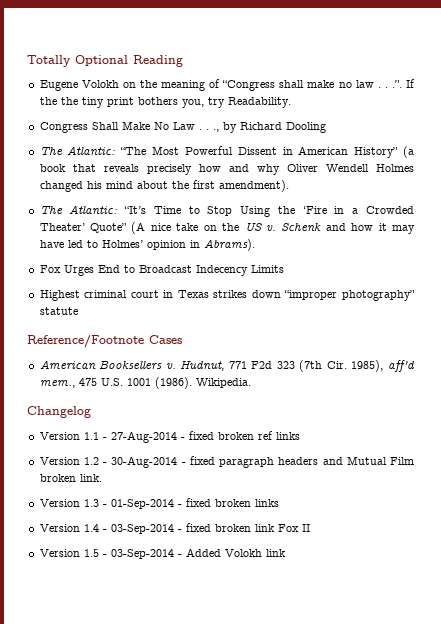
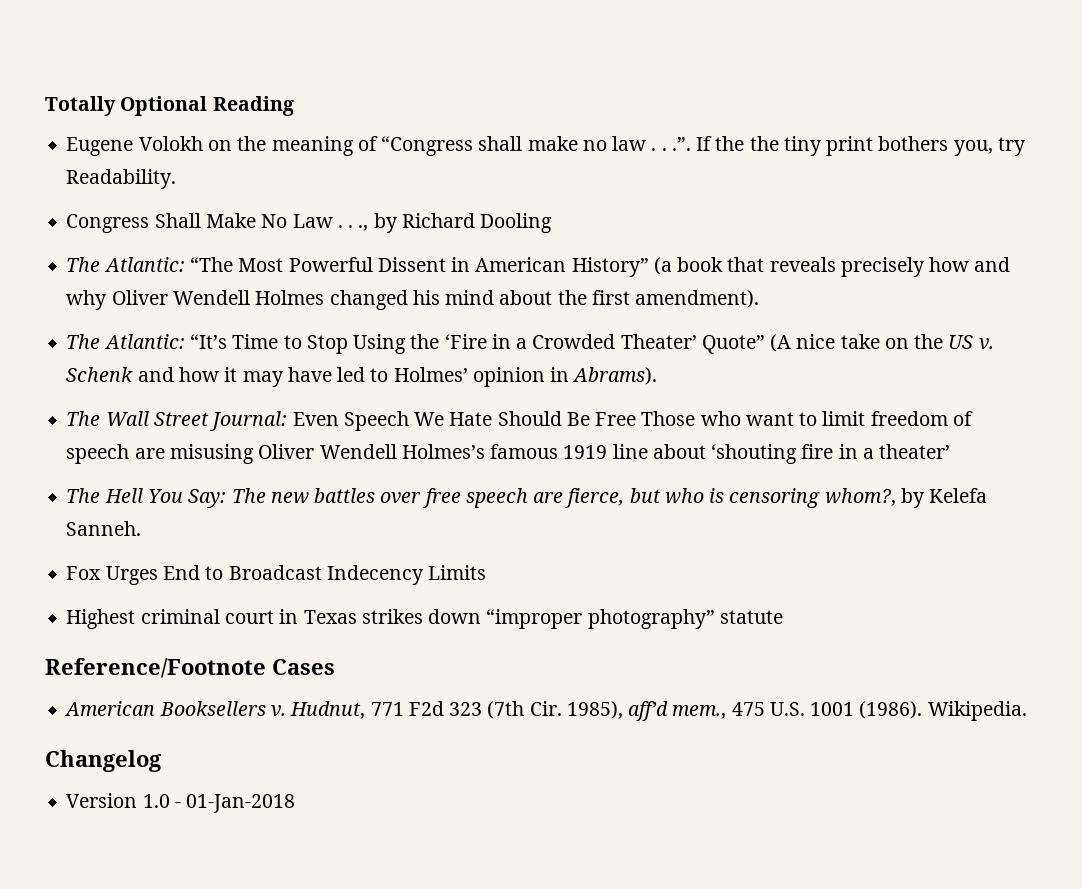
(255, 245) none -> [66,411,973,431] [66,444,951,464] [66,488,988,508] [66,521,142,536] // The Wall Street Journal: Even Speech We Hate Should Be Free Those who want to limit freedom of speech are misusing Oliver Wendell Holmes’s famous 1919 line about ‘shouting fire in a theater’ // The Hell You Say: The new battles over free speech are fierce, but who is censoring whom?, by Kelefa Sanneh.
[83,431,300,443] [39,456,415,468] [39,474,102,482] [39,498,279,509] [39,523,310,534] [39,548,286,559] 1.1 - 27-Aug-2014 - fixed broken ref links // Version 1.2 - 30-Aug-2014 - fixed paragraph headers and Mutual Film broken link. // Version 1.3 - 01-Sep-2014 - fixed broken links // Version 1.4 - 03-Sep-2014 - fixed broken link Fox II // Version 1.5 - 03-Sep-2014 - Added Volokh link -> [142,794,296,813] 1.0 - 01-Jan-2018

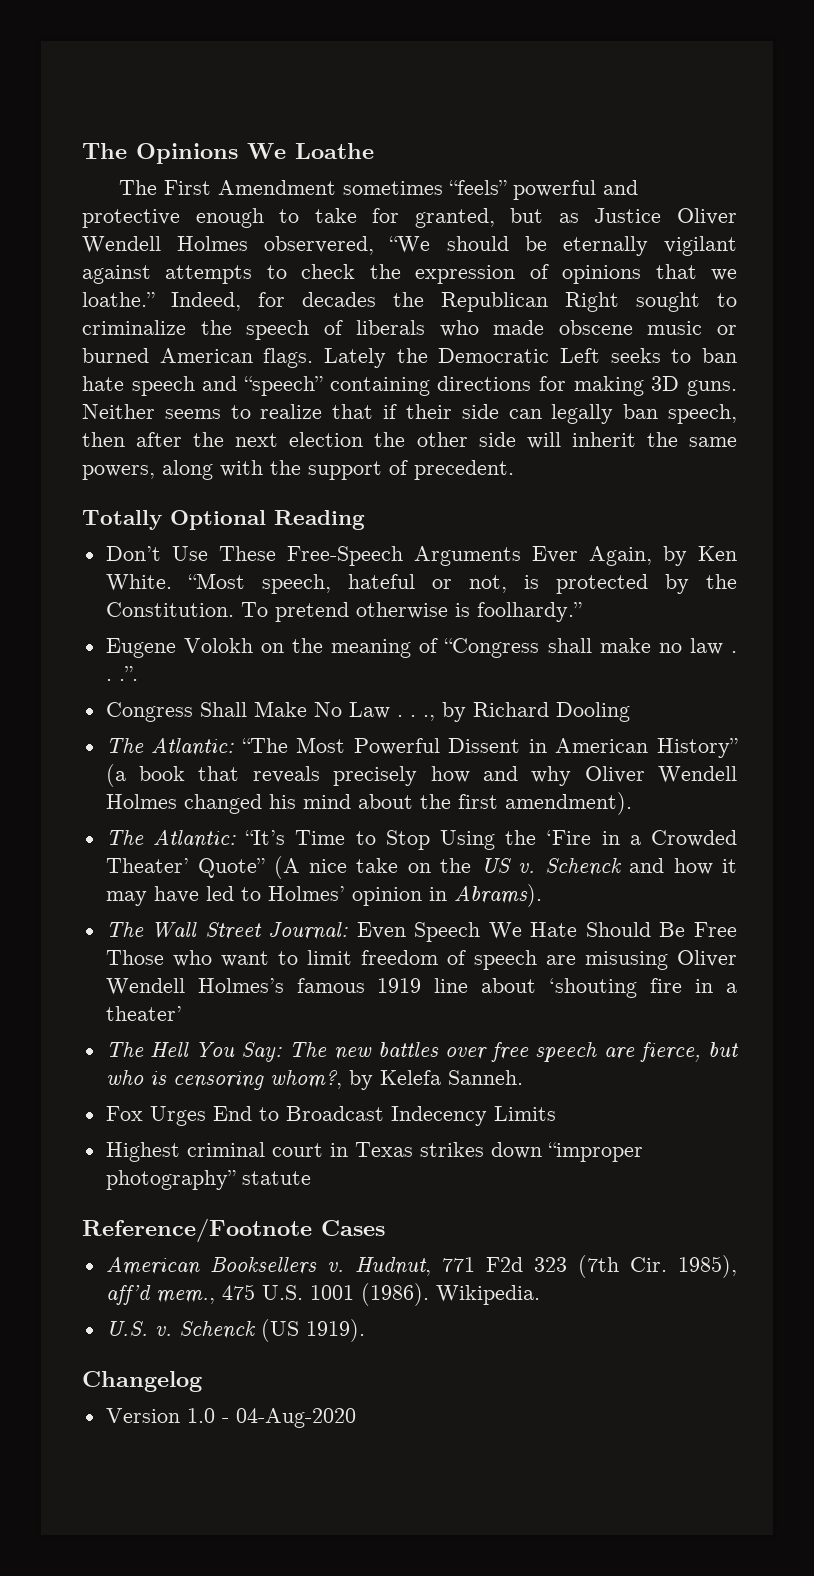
[45,96,294,116] Totally Optional Reading -> [82,143,374,164] [118,180,638,200] [82,208,737,228] [82,236,737,256] [82,264,738,284] [82,292,737,312] [82,320,737,340] [82,348,737,368] [82,376,737,396] [82,404,737,424] [82,432,737,449] [82,460,514,480] [82,510,365,530] [105,546,737,566] [105,573,737,594] [105,602,582,622] The Opinions We Loathe // The First Amendment sometimes “feels” powerful and protective enough to take for granted, but as Justice Oliver Wendell Holmes observered, “We should be eternally vigilant against attempts to check the expression of opinions that we loathe.” Indeed, for decades the Republican Right sought to criminalize the speech of liberals who made obscene music or burned American flags. Lately the Democratic Left seeks to ban hate speech and “speech” containing directions for making 3D guns. Neither seems to realize that if their side can legally ban speech, then after the next election the other side will inherit the same powers, along with the support of precedent. // Totally Optional Reading // Don’t Use These Free-Speech Arguments Ever Again, by Ken White. “Most speech, hateful or not, is protected by the Constitution. To pretend otherwise is foolhardy.”
[696,136,1027,156] [66,169,177,189] If the the tiny print bothers you, try Readability. -> (138, 673) none
[66,367,134,382] Schenk -> [544,858,622,876] Schenck
(1027, 711) none -> [105,1319,365,1342] // U.S. v. Schenck (US 1919).
[186,794,296,813] 01-Jan-2018 -> [235,1408,356,1428] 04-Aug-2020

